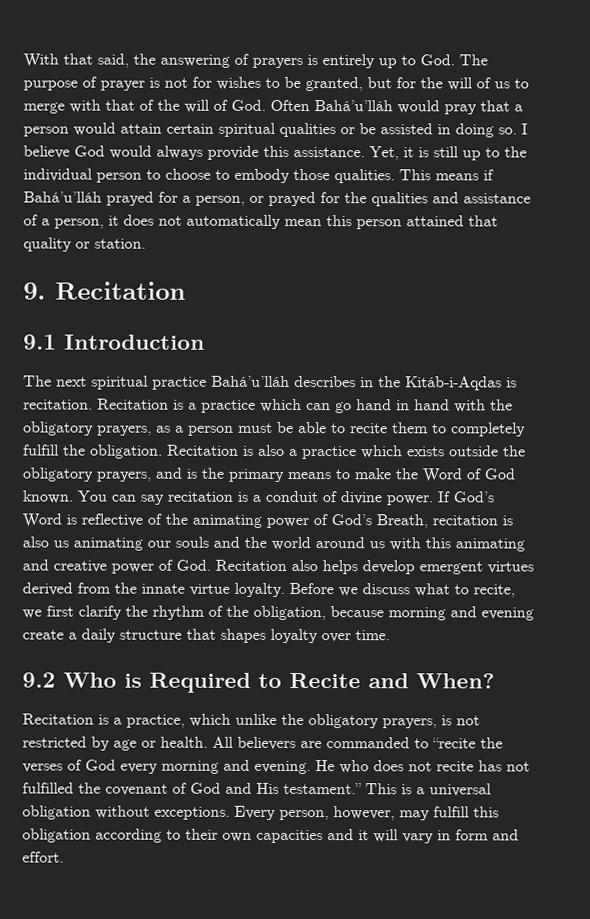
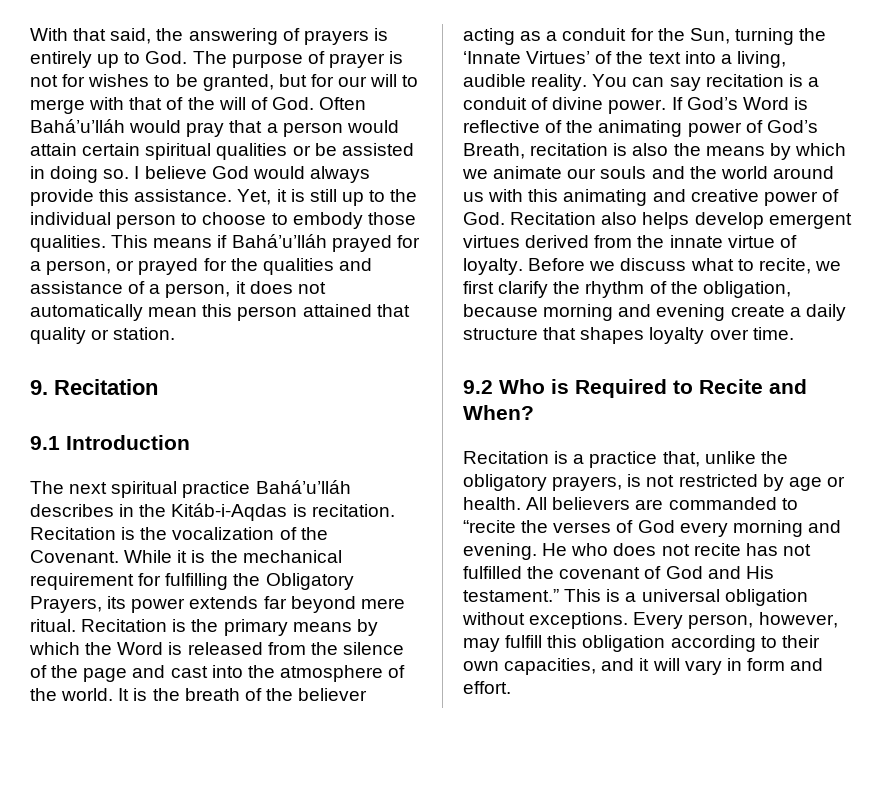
[420,77,510,91] the will of us -> [338,74,398,87] our will
[188,398,513,414] [23,421,526,437] [23,444,526,460] [22,467,515,483] [22,490,73,504] a practice which can go hand in hand with the obligatory prayers, as a person must be able to recite them to completely fulfill the obligation. Recitation is also a practice which exists outside the obligatory prayers, and is the primary means to make the Word of God known. -> [140,527,328,540] [30,550,342,563] [30,573,354,590] [30,596,405,613] [30,619,378,636] [29,642,404,655] [30,665,406,682] [30,688,368,701] [463,28,827,45] [463,51,786,68] [463,74,588,91] the vocalization of the Covenant. While it is the mechanical requirement for fulfilling the Obligatory Prayers, its power extends far beyond mere ritual. Recitation is the primary means by which the Word is released from the silence of the page and cast into the atmosphere of the world. It is the breath of the believer acting as a conduit for the Sun, turning the ‘Innate Virtues’ of the text into a living, audible reality.
[53,537,143,551] us animating -> [673,143,846,160] [462,166,563,179] the means by which we animate
(230, 589) none -> [779,235,797,248] of
[126,713,231,728] practice, which -> [589,451,700,468] practice that,
[256,829,323,844] capacities -> [504,658,597,675] capacities,

